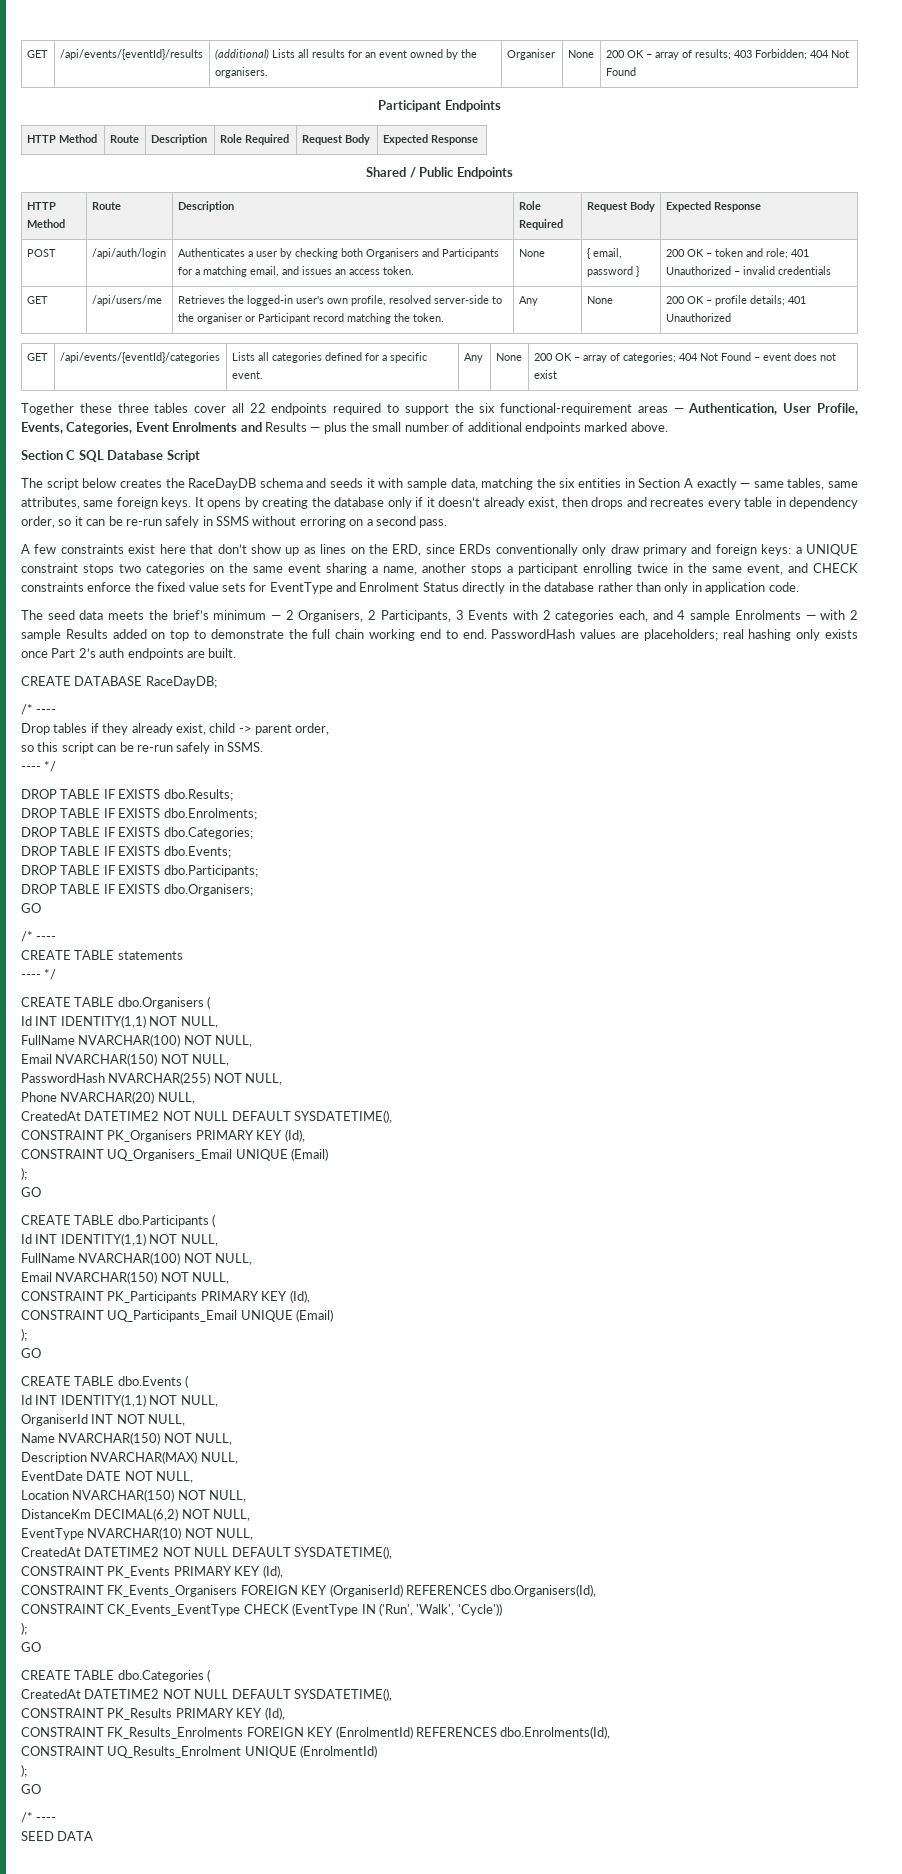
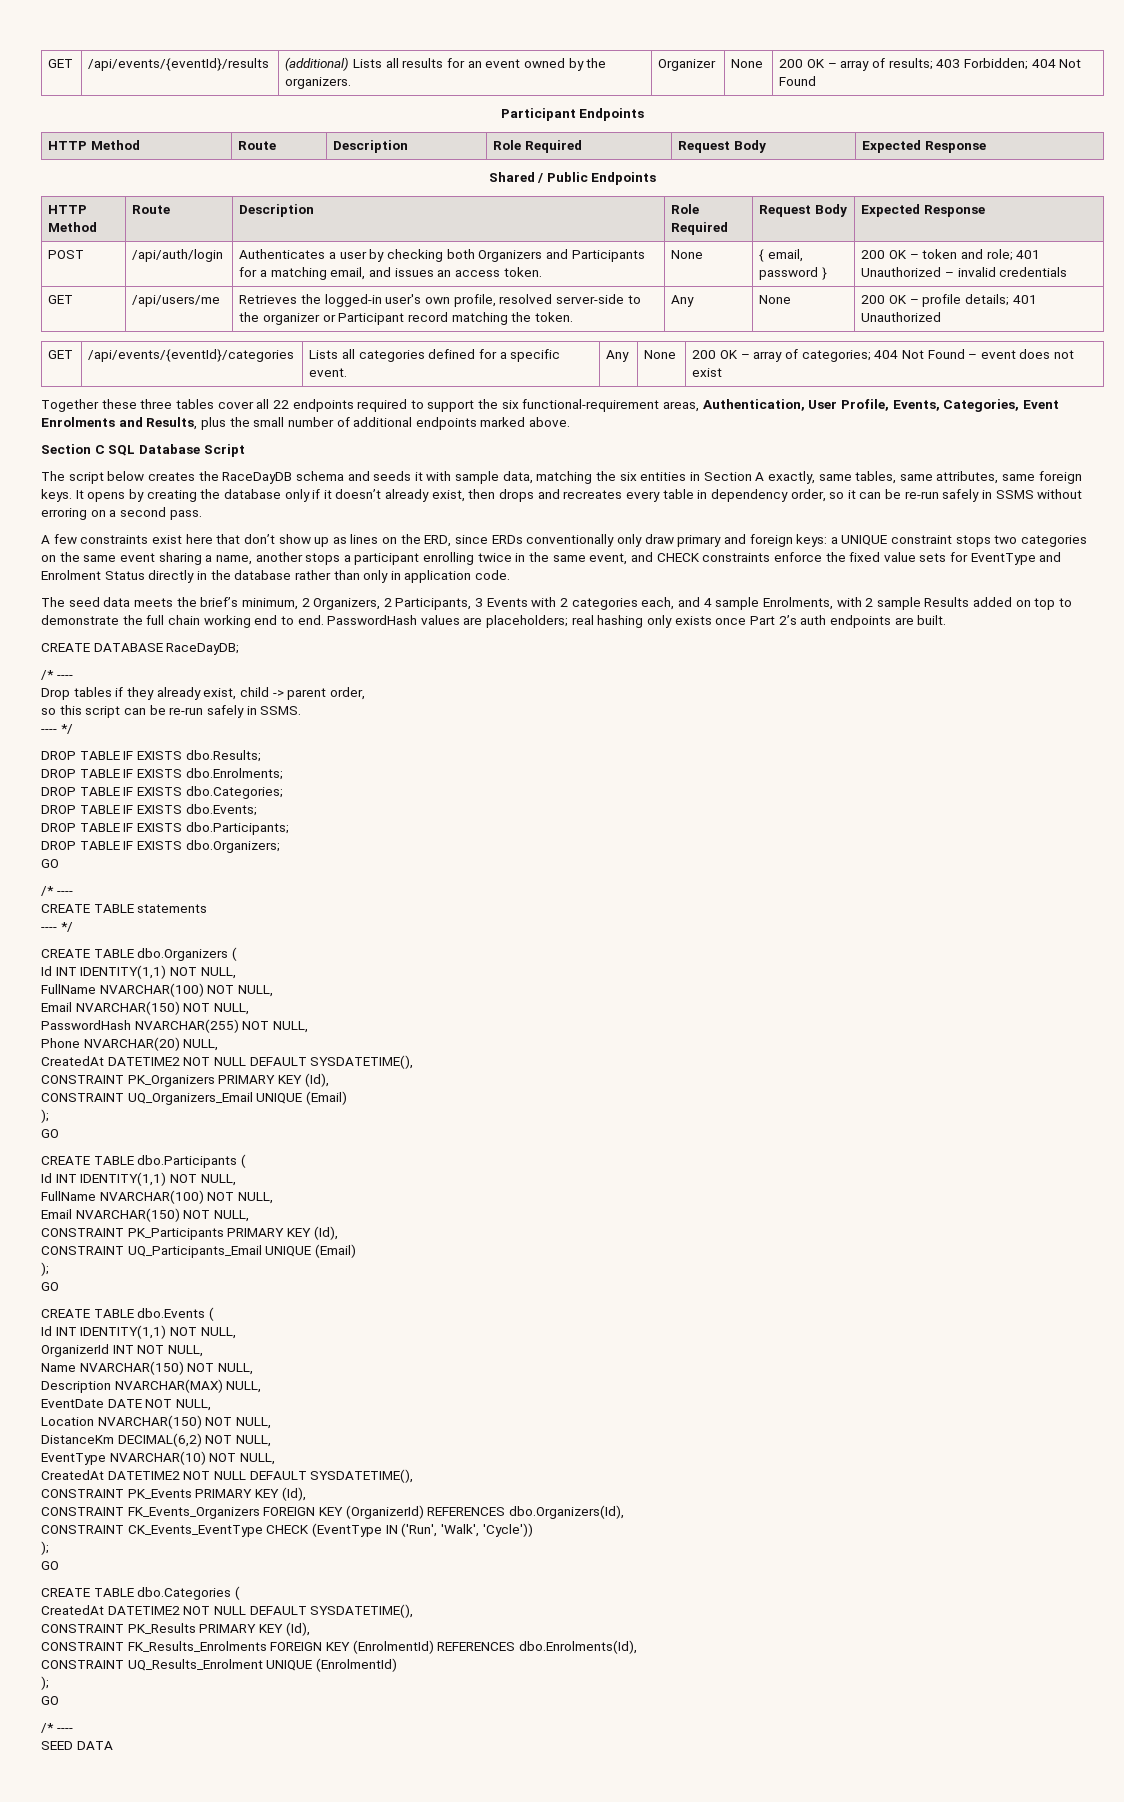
[214,67,268,78] [506,49,555,60] organisers. | Organiser -> [285,77,352,89] [658,59,717,71] organizers. | Organizer
[365,248,419,259] Organisers -> [478,250,543,262] Organizers
[196,313,242,324] organiser -> [263,313,321,325] organizer
[637,406,684,413] areas — -> [663,401,700,412] areas,
[264,422,321,432] Results — -> [146,417,198,430] Results,
[696,478,751,490] exactly — -> [767,471,815,484] exactly,
[213,610,364,622] minimum — 2 Organisers, -> [241,598,381,610] minimum, 2 Organizers,
[734,610,816,620] Enrolments — -> [762,597,833,610] Enrolments,
[163,884,253,896] dbo.Organisers; -> [185,840,280,853] dbo.Organizers;
[117,997,204,1009] dbo.Organisers -> [137,948,229,961] dbo.Organizers
[107,1129,305,1142] [21,1149,233,1161] PK_Organisers PRIMARY KEY (Id), // CONSTRAINT UQ_Organisers_Email -> [127,1073,329,1087] [41,1092,253,1105] PK_Organizers PRIMARY KEY (Id), // CONSTRAINT UQ_Organizers_Email
[21,1414,88,1426] OrganiserId -> [41,1344,109,1357] OrganizerId
[107,1584,597,1597] FK_Events_Organisers FOREIGN KEY (OrganiserId) REFERENCES dbo.Organisers(Id), -> [127,1505,624,1519] FK_Events_Organizers FOREIGN KEY (OrganizerId) REFERENCES dbo.Organizers(Id),

